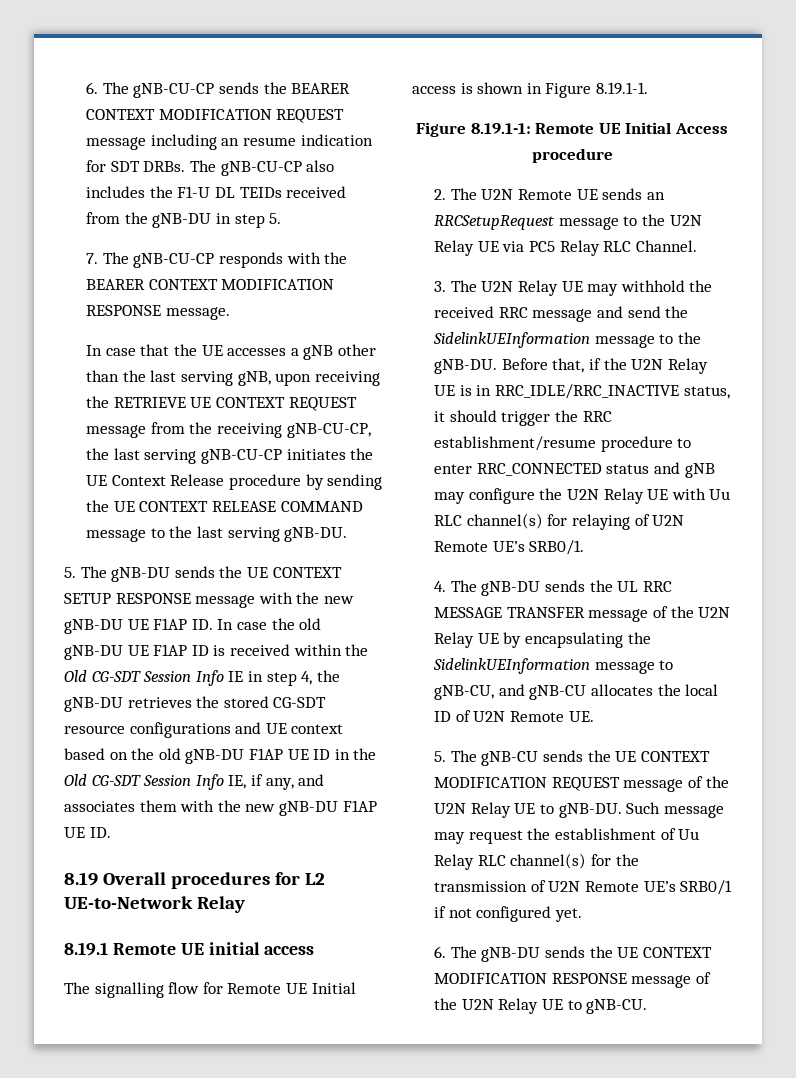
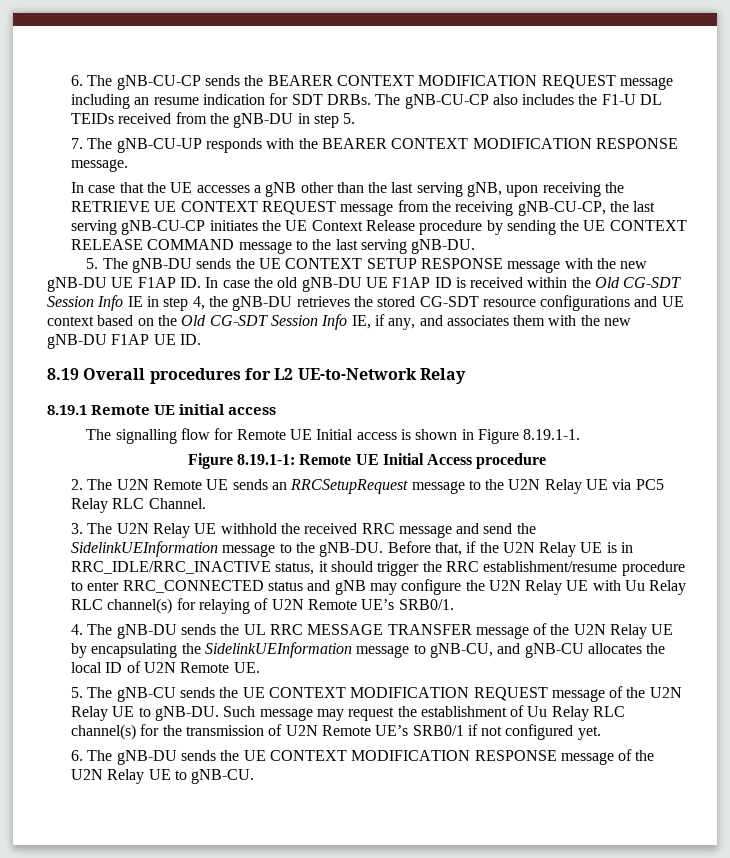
[133,253,215,268] gNB-CU-CP -> [116,138,202,153] gNB-CU-UP
[158,748,377,764] old gNB-DU F1AP UE ID in the -> (177, 320) none
[587,284,619,296] may -> (217, 528) none
(731, 494) none -> [649,580,687,595] Relay

